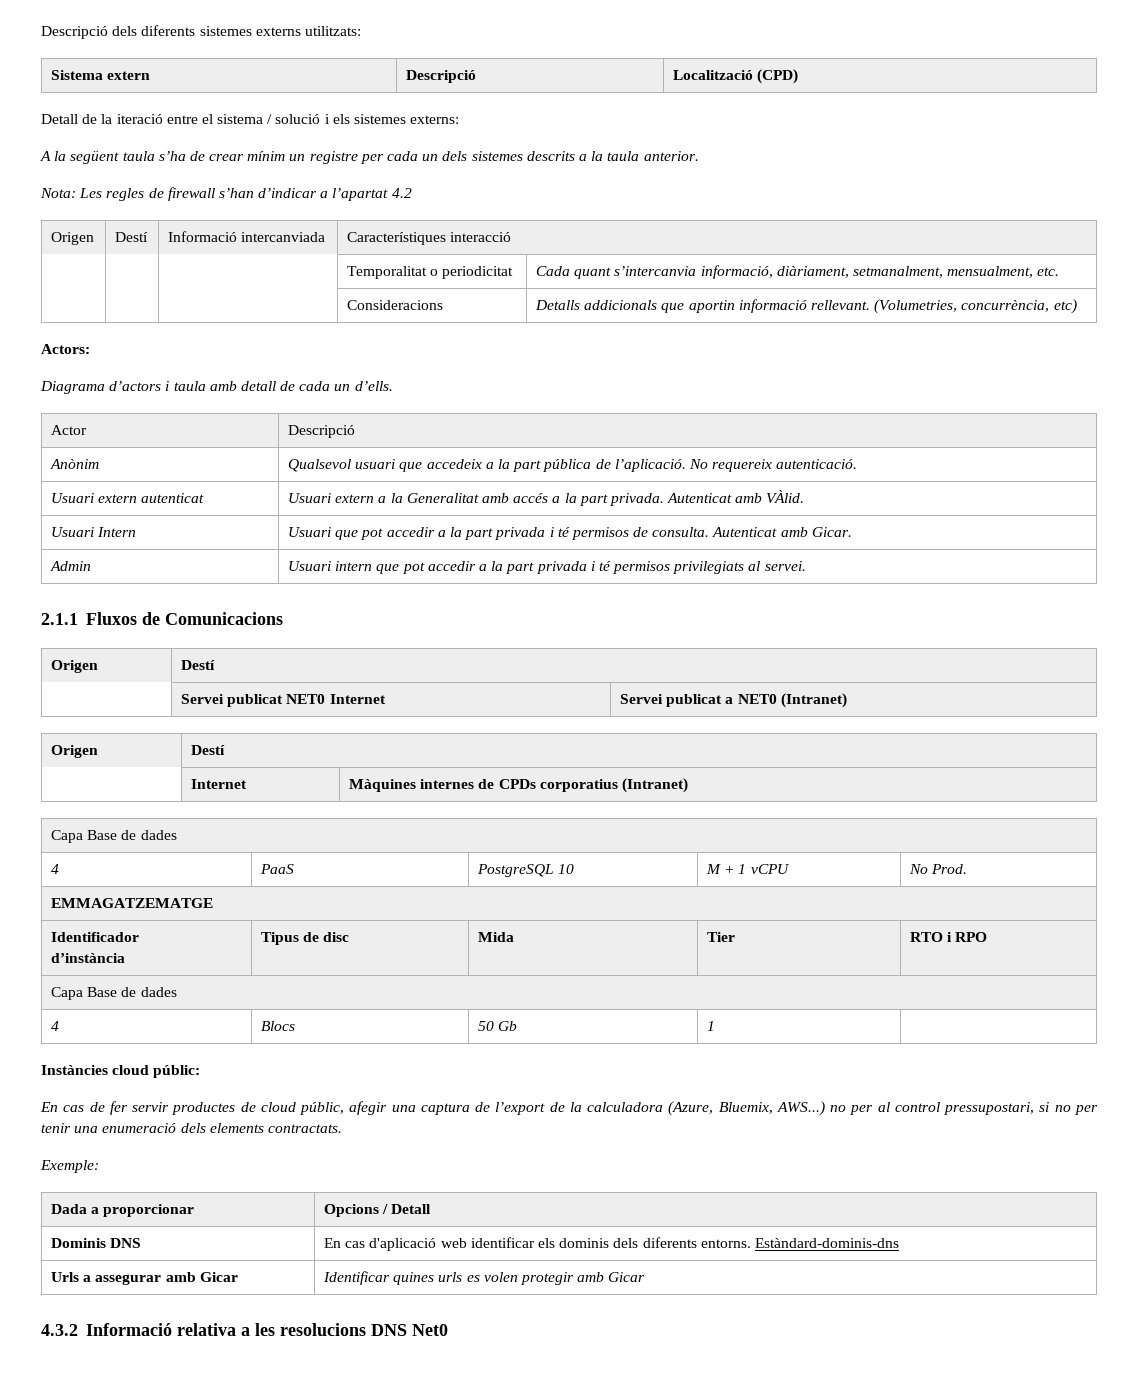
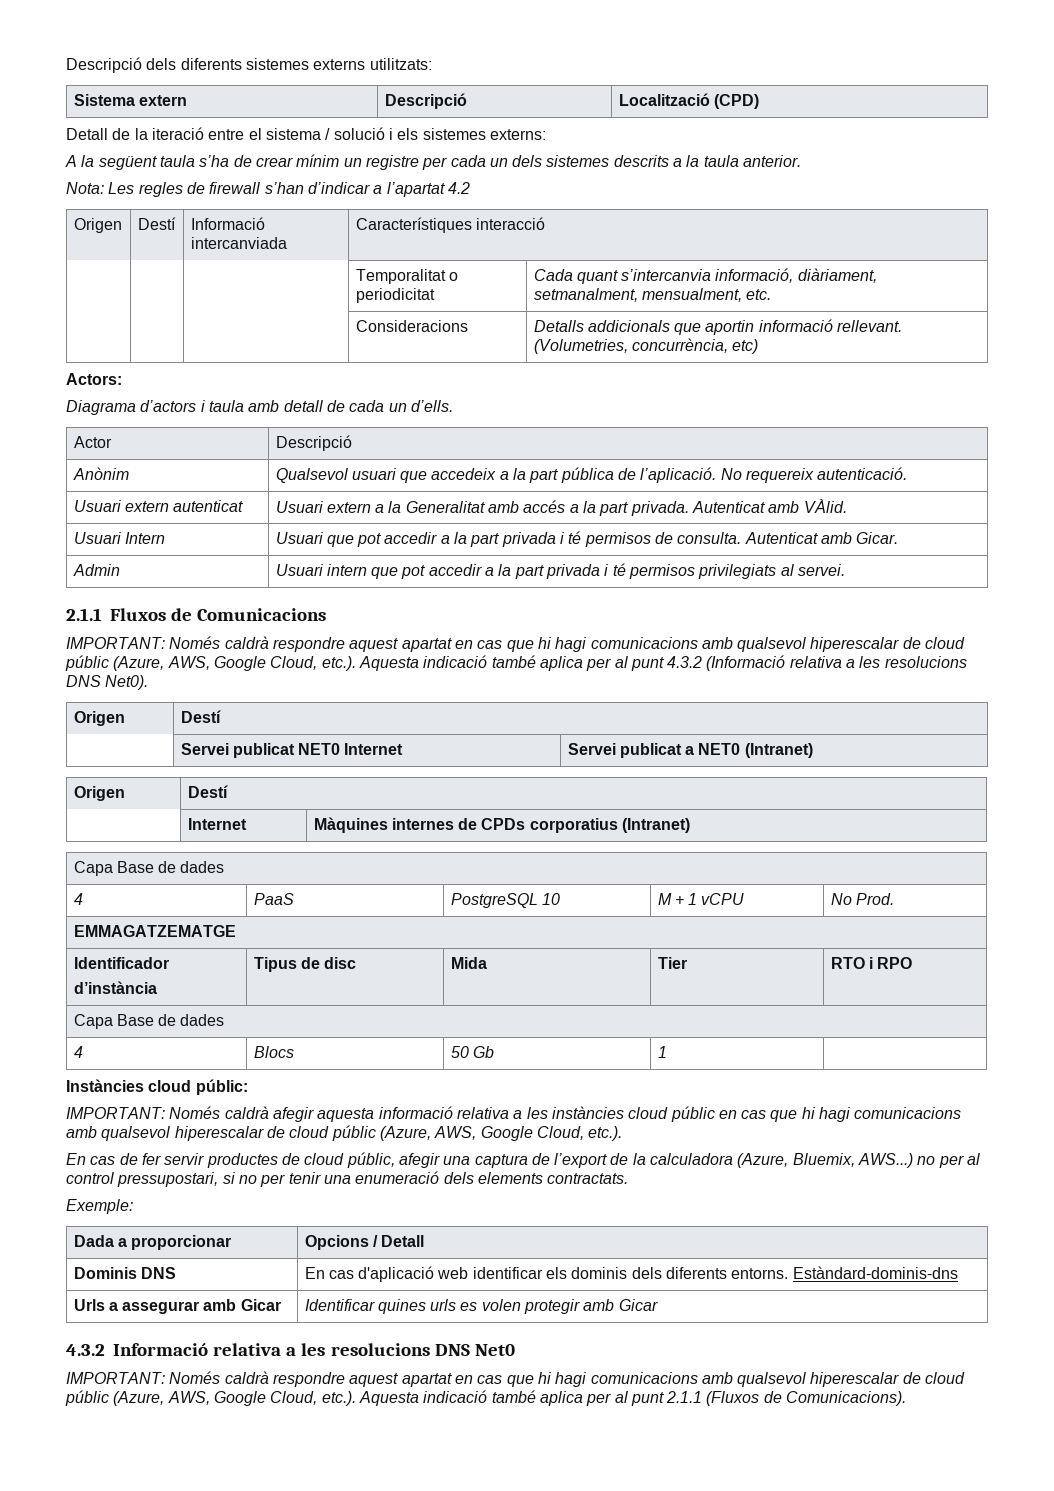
(283, 618) none -> [66,636,966,652] [65,655,967,671] [66,675,149,690] // IMPORTANT: Només caldrà respondre aquest apartat en cas que hi hagi comunicacions amb qualsevol hiperescalar de cloud públic (Azure, AWS, Google Cloud, etc.). Aquesta indicació també aplica per al punt 4.3.2 (Informació relativa a les resolucions DNS Net0).
(201, 1071) none -> [66,1106,962,1122] [66,1125,623,1141] // IMPORTANT: Només caldrà afegir aquesta informació relativa a les instàncies cloud públic en cas que hi hagi comunicacions amb qualsevol hiperescalar de cloud públic (Azure, AWS, Google Cloud, etc.).
(448, 1330) none -> [66,1371,966,1387] [65,1390,907,1406] // IMPORTANT: Només caldrà respondre aquest apartat en cas que hi hagi comunicacions amb qualsevol hiperescalar de cloud públic (Azure, AWS, Google Cloud, etc.). Aquesta indicació també aplica per al punt 2.1.1 (Fluxos de Comunicacions).

